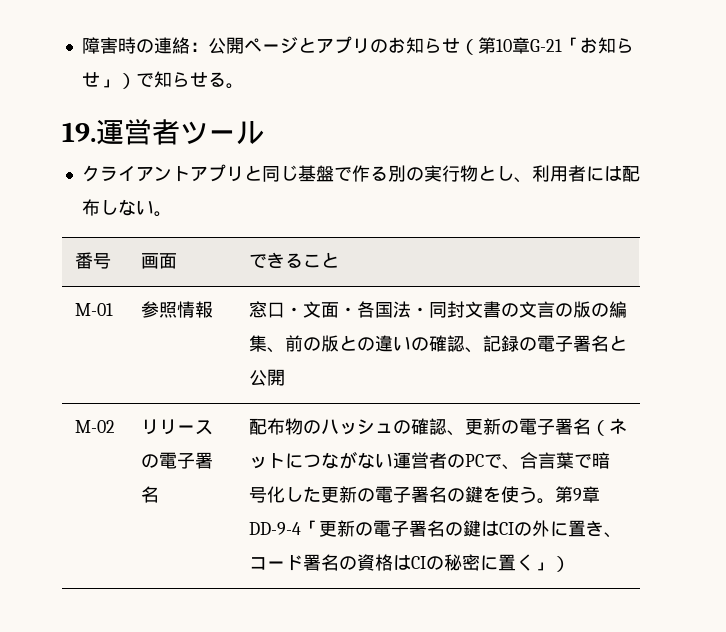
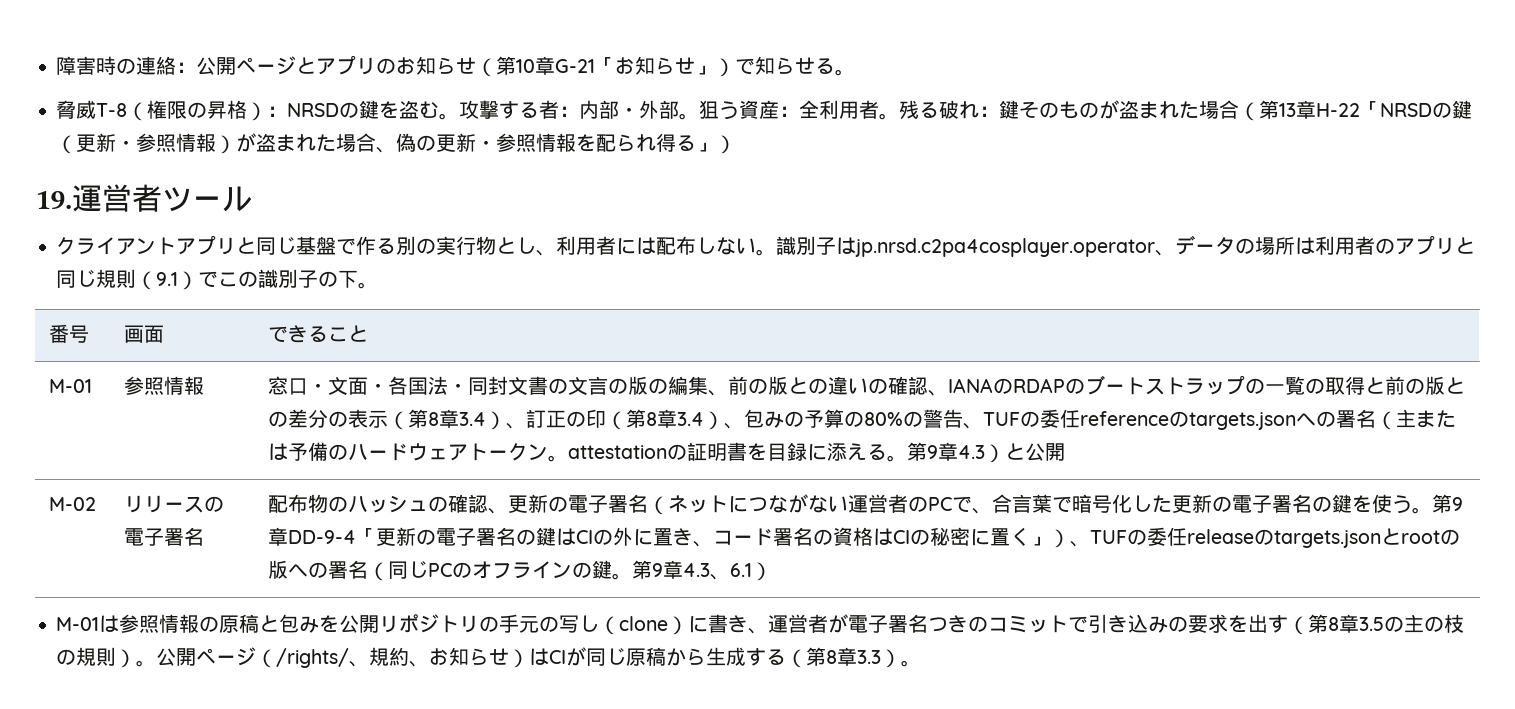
(244, 86) none -> [56,100,1473,121] [56,133,737,154] // 脅威T-8（権限の昇格）：NRSDの鍵を盗む。攻撃する者：内部・外部。狙う資産：全利用者。残る破れ：鍵そのものが盗まれた場合（第13章H-22「NRSDの鍵（更新・参照情報）が盗まれた場合、偽の更新・参照情報を配られ得る」）
(172, 214) none -> [776,235,1476,257] [56,269,379,290] 識別子はjp.nrsd.c2pa4cosplayer.operator、データの場所は利用者のアプリと同じ規則（9.1）でこの識別子の下。
[482,335,609,352] 記録の電子署名 -> [947,375,1465,395] [267,409,1456,430] [267,442,1005,463] IANAのRDAPのブートストラップの一覧の取得と前の版との差分の表示（第8章3.4）、訂正の印（第8章3.4）、包みの予算の80%の警告、TUFの委任referenceのtargets.jsonへの署名（主または予備のハードウェアトークン。attestationの証明書を目録に添える。第9章4.3）
(570, 564) none -> [1069,527,1460,548] [267,560,772,581] [56,614,1465,635] [56,647,922,668] 、TUFの委任releaseのtargets.jsonとrootの版への署名（同じPCのオフラインの鍵。第9章4.3、6.1） // M-01は参照情報の原稿と包みを公開リポジトリの手元の写し（clone）に書き、運営者が電子署名つきのコミットで引き込みの要求を出す（第8章3.5の主の枝の規則）。公開ページ（/rights/、規約、お知らせ）はCIが同じ原稿から生成する（第8章3.3）。

